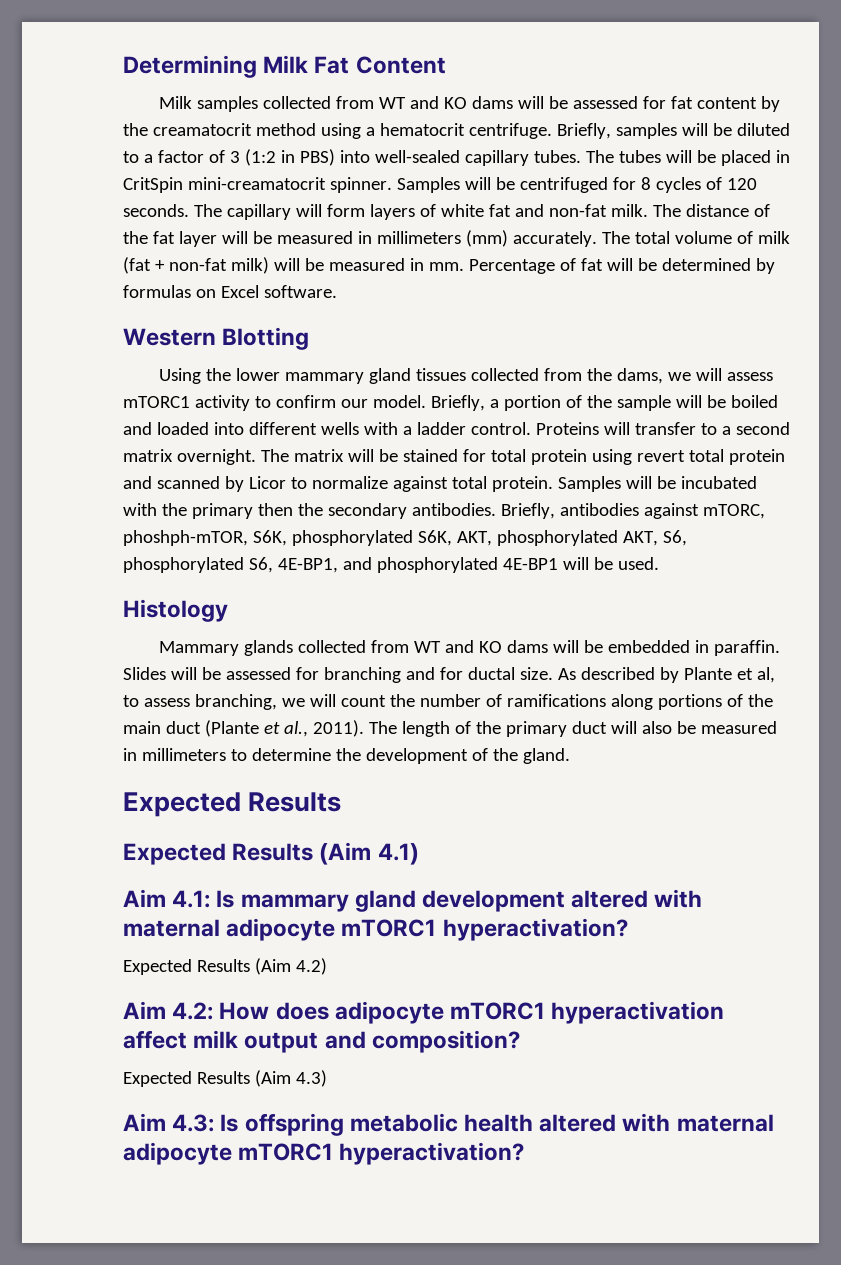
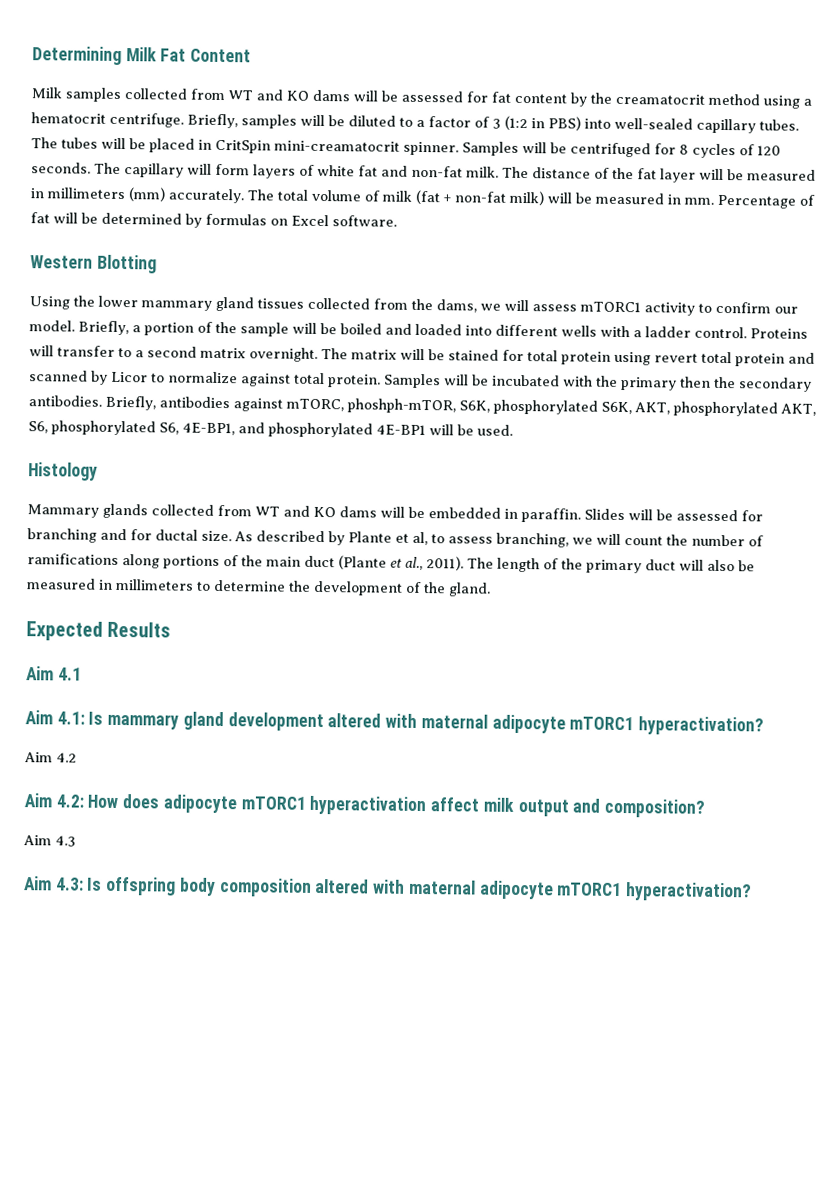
[123,842,419,865] Expected Results (Aim 4.1) -> [26,666,82,681] Aim 4.1
[123,958,327,975] Expected Results (Aim 4.2) -> [24,752,77,763] Aim 4.2
[123,1070,327,1087] Expected Results (Aim 4.3) -> [23,835,76,847] Aim 4.3
[349,1113,534,1132] metabolic health -> [178,877,312,897] body composition

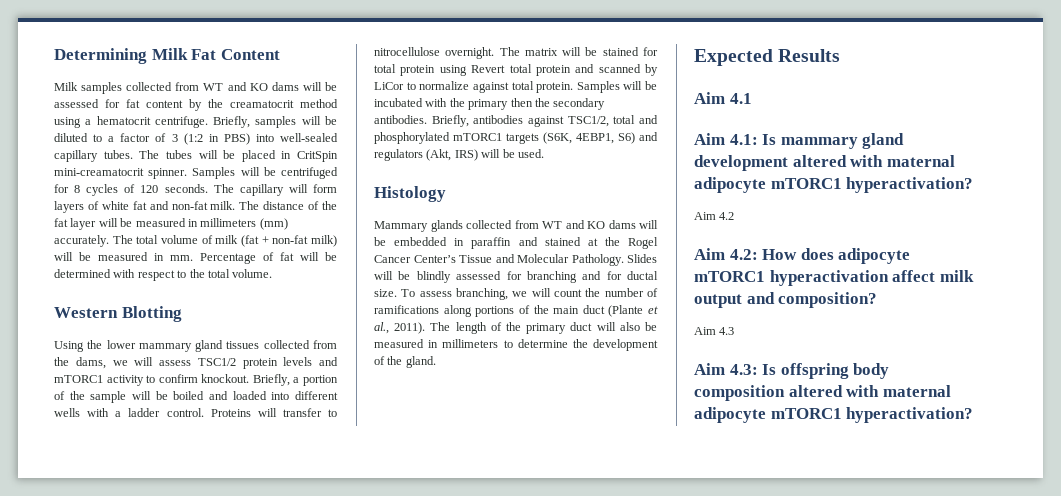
[185,213,397,228] by formulas on Excel software. -> [113,269,273,281] with respect to the total volume.
(577, 308) none -> [197,357,338,369] TSC1/2 protein levels and
[774,306,798,314] [29,320,75,332] our model. -> [201,374,250,383] knockout.
[135,346,246,359] a second matrix -> [374,47,440,56] nitrocellulose
[654,353,698,363] revert -> [471,65,506,73] Revert
[111,371,148,383] Licor -> [374,82,404,90] LiCor
[286,398,816,417] [28,420,426,438] mTORC, phoshph-mTOR, S6K, phosphorylated S6K, AKT, phosphorylated AKT, S6, phosphorylated S6, 4E-BP1, and phosphorylated 4E-BP1 -> [567,115,658,127] [374,132,658,144] [374,149,478,161] TSC1/2, total and phosphorylated mTORC1 targets (S6K, 4EBP1, S6) and regulators (Akt, IRS)
[521,508,581,523] paraffin. -> [471,237,658,249] [374,254,624,266] paraffin and stained at the Rogel Cancer Center’s Tissue and Molecular Pathology.
(673, 515) none -> [416,271,451,283] blindly
[234,530,445,546] As described by Plante et al, to -> [401,289,416,297] To

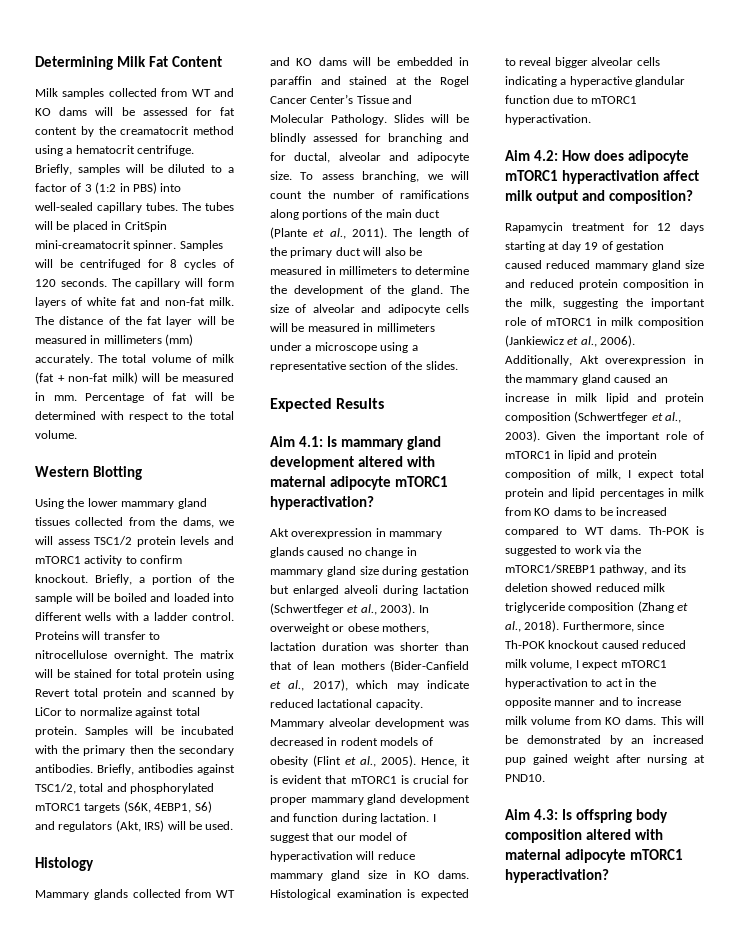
[627,271,658,280] ductal -> [294,152,469,163] ductal, alveolar and adipocyte
(436, 362) none -> [450,285,469,294] [270,304,469,315] [270,323,435,332] [270,342,418,353] [270,361,458,372] The size of alveolar and adipocyte cells will be measured in millimeters under a microscope using a representative section of the slides.
[694,92,752,104] // Aim 4.1 -> (385, 403) none
[694,212,735,220] Aim 4.2 -> [270,528,443,539] [270,547,417,558] [270,566,469,577] [270,585,469,596] [270,603,429,615] [270,623,430,634] [270,642,469,651] [270,660,469,672] [270,679,469,691] [270,699,423,710] [270,718,469,729] [270,737,433,746] [270,755,470,767] [270,775,469,784] [270,794,470,805] [270,813,436,824] [270,832,407,843] [270,851,415,862] [270,870,469,881] [270,889,469,900] [505,57,660,68] [505,76,686,87] [505,95,638,104] [505,114,591,125] Akt overexpression in mammary glands caused no change in mammary gland size during gestation but enlarged alveoli during lactation (Schwertfeger et al., 2003). In overweight or obese mothers, lactation duration was shorter than that of lean mothers (Bider-Canfield et al., 2017), which may indicate reduced lactational capacity. Mammary alveolar development was decreased in rodent models of obesity (Flint et al., 2005). Hence, it is evident that mTORC1 is crucial for proper mammary gland development and function during lactation. I suggest that our model of hyperactivation will reduce mammary gland size in KO dams. Histological examination is expected to reveal bigger alveolar cells indicating a hyperactive glandular function due to mTORC1 hyperactivation.
[694,327,735,335] Aim 4.3 -> [505,222,704,233] [505,241,664,252] [505,260,704,271] [505,279,704,290] [505,298,705,309] [505,317,704,328] [505,335,636,347] [505,355,704,366] [505,374,668,385] [505,393,704,404] [505,411,682,423] [505,430,704,442] [505,450,657,461] [505,469,704,480] [505,488,704,499] [505,507,667,516] [505,526,704,537] [505,545,641,556] [505,564,687,575] [505,583,666,592] [505,601,689,613] [505,620,665,632] [505,640,687,649] [505,659,667,670] [505,678,656,689] [505,697,681,708] [505,716,704,725] [505,735,704,746] [505,754,705,765] [505,774,545,782] Rapamycin treatment for 12 days starting at day 19 of gestation caused reduced mammary gland size and reduced protein composition in the milk, suggesting the important role of mTORC1 in milk composition (Jankiewicz et al., 2006). Additionally, Akt overexpression in the mammary gland caused an increase in milk lipid and protein composition (Schwertfeger et al., 2003). Given the important role of mTORC1 in lipid and protein composition of milk, I expect total protein and lipid percentages in milk from KO dams to be increased compared to WT dams. Th-POK is suggested to work via the mTORC1/SREBP1 pathway, and its deletion showed reduced milk triglyceride composition (Zhang et al., 2018). Furthermore, since Th-POK knockout caused reduced milk volume, I expect mTORC1 hyperactivation to act in the opposite manner and to increase milk volume from KO dams. This will be demonstrated by an increased pup gained weight after nursing at PND10.

